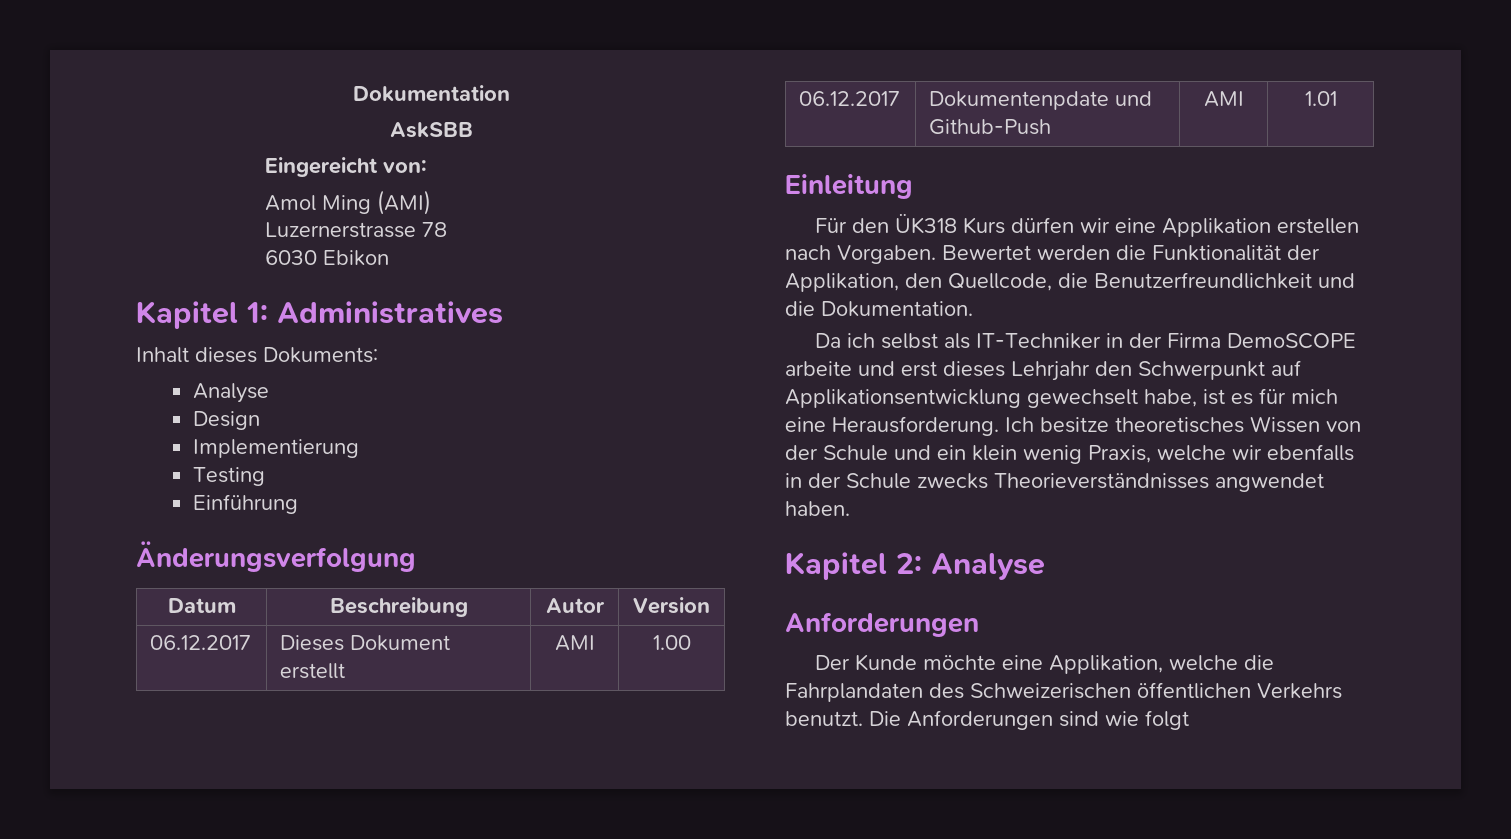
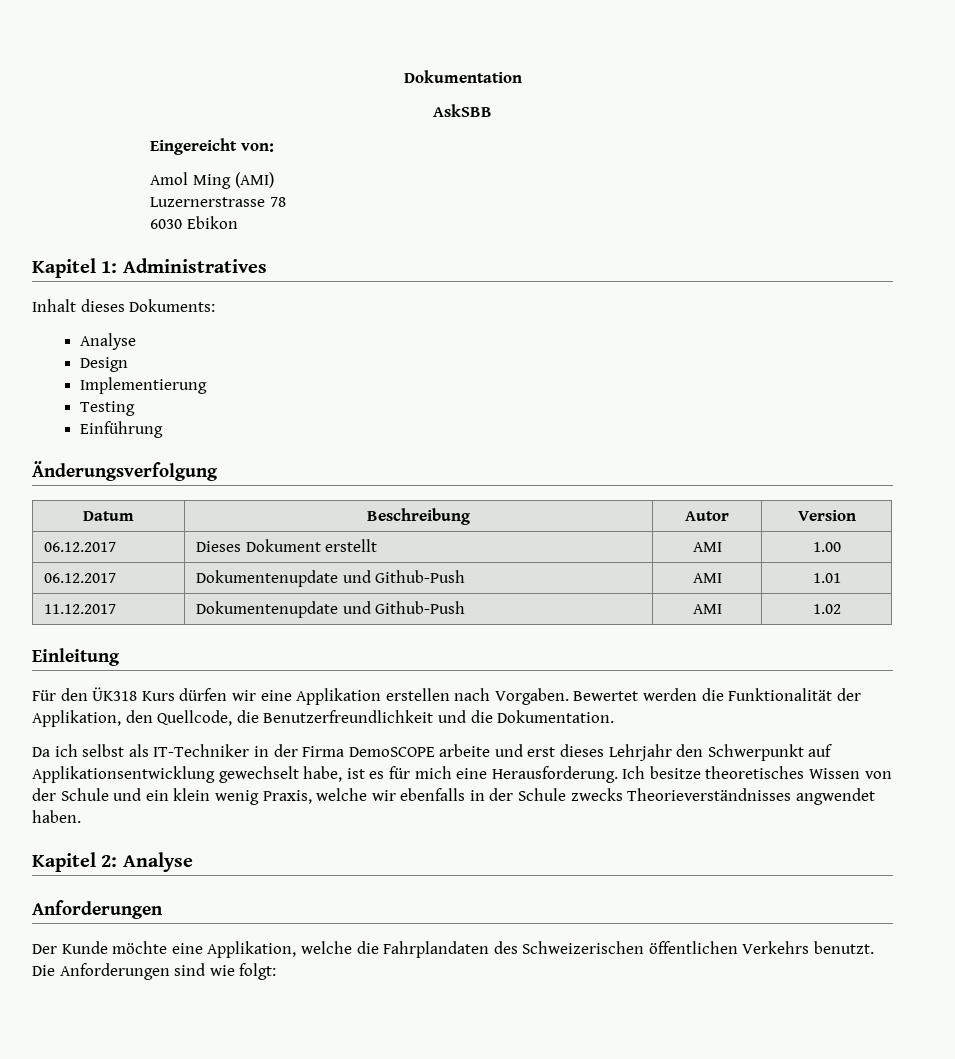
[929,91,1110,110] Dokumentenpdate -> [196,570,339,587] Dokumentenupdate
(1337, 98) none -> [44,604,117,614] [196,601,466,618] [692,604,722,614] [812,604,841,614] // 11.12.2017 | Dokumentenupdate und Github-Push | AMI | 1.02
[1145,710,1189,730] folgt -> [239,963,277,980] folgt:

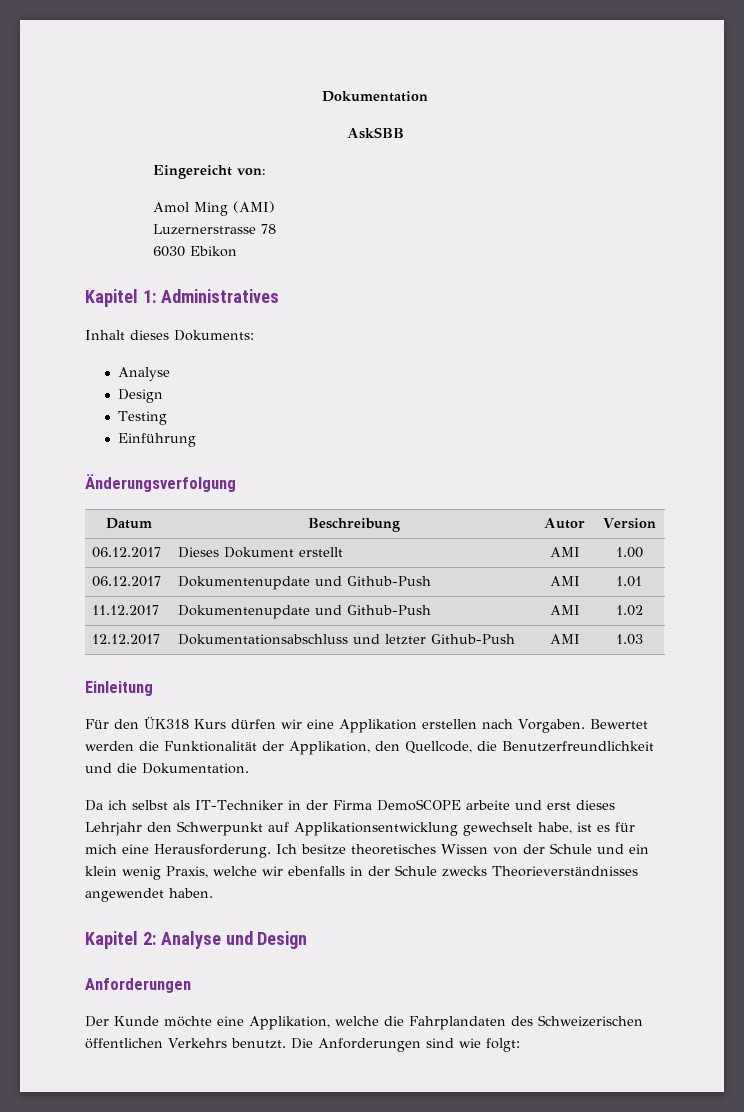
[80,377,208,394] // Implementierung -> (164, 396) none
(841, 609) none -> [92,634,161,645] [178,634,516,645] [549,634,580,644] [615,634,643,645] // 12.12.2017 | Dokumentationsabschluss und letzter Github-Push | AMI | 1.03
[795,788,875,805] angwendet -> [85,888,164,902] angewendet
(193, 862) none -> [225,931,308,949] und Design

